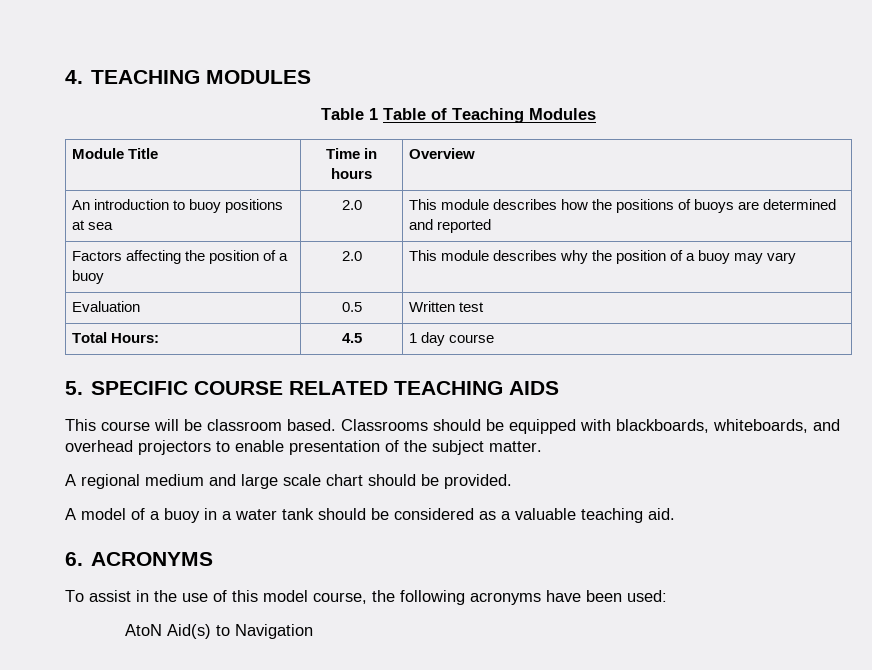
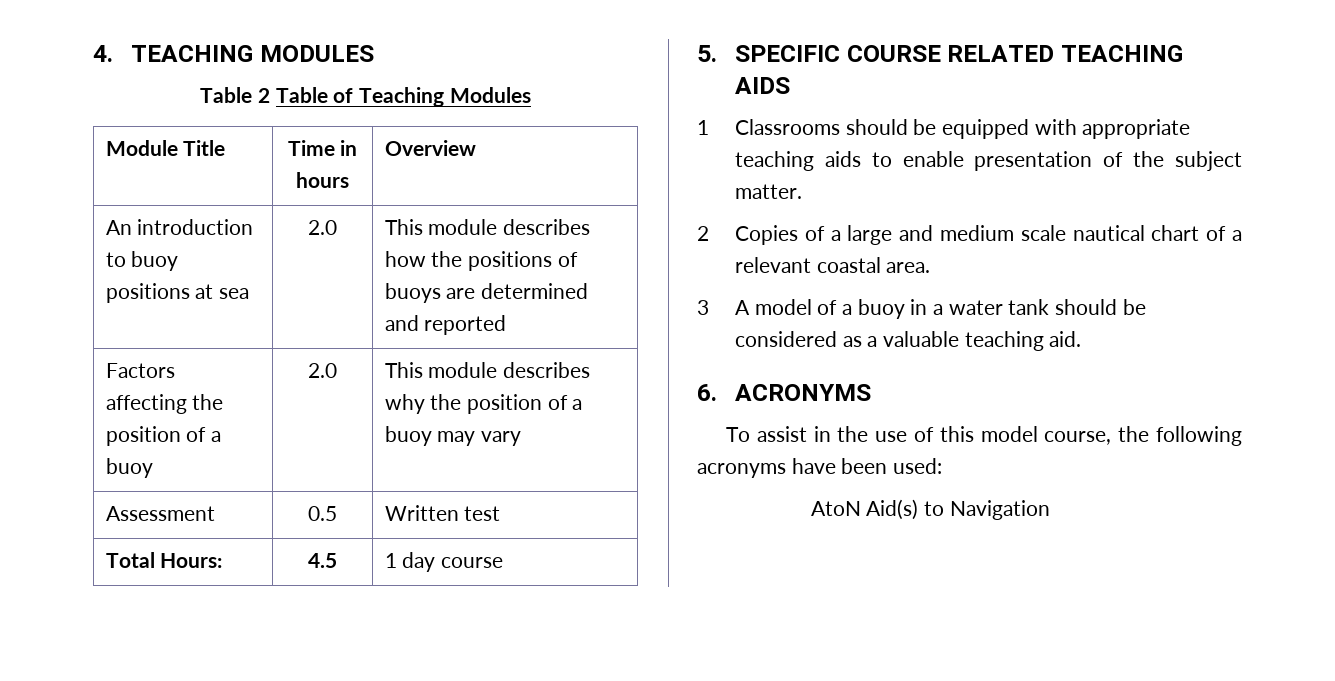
[369,108,378,120] 1 -> [257,88,270,103] 2
[71,301,140,312] Evaluation -> [105,506,215,521] Assessment
[65,419,336,431] This course will be classroom based. -> [697,120,709,135] 1
[616,419,840,433] [65,440,211,455] blackboards, whiteboards, and overhead projectors -> [1082,119,1191,139] [734,151,861,171] appropriate teaching aids
[65,474,512,489] A regional medium and large scale chart should be provided. // -> [697,225,1242,245] [734,257,931,273] [697,300,709,315] 2 Copies of a large and medium scale nautical chart of a relevant coastal area. // 3

